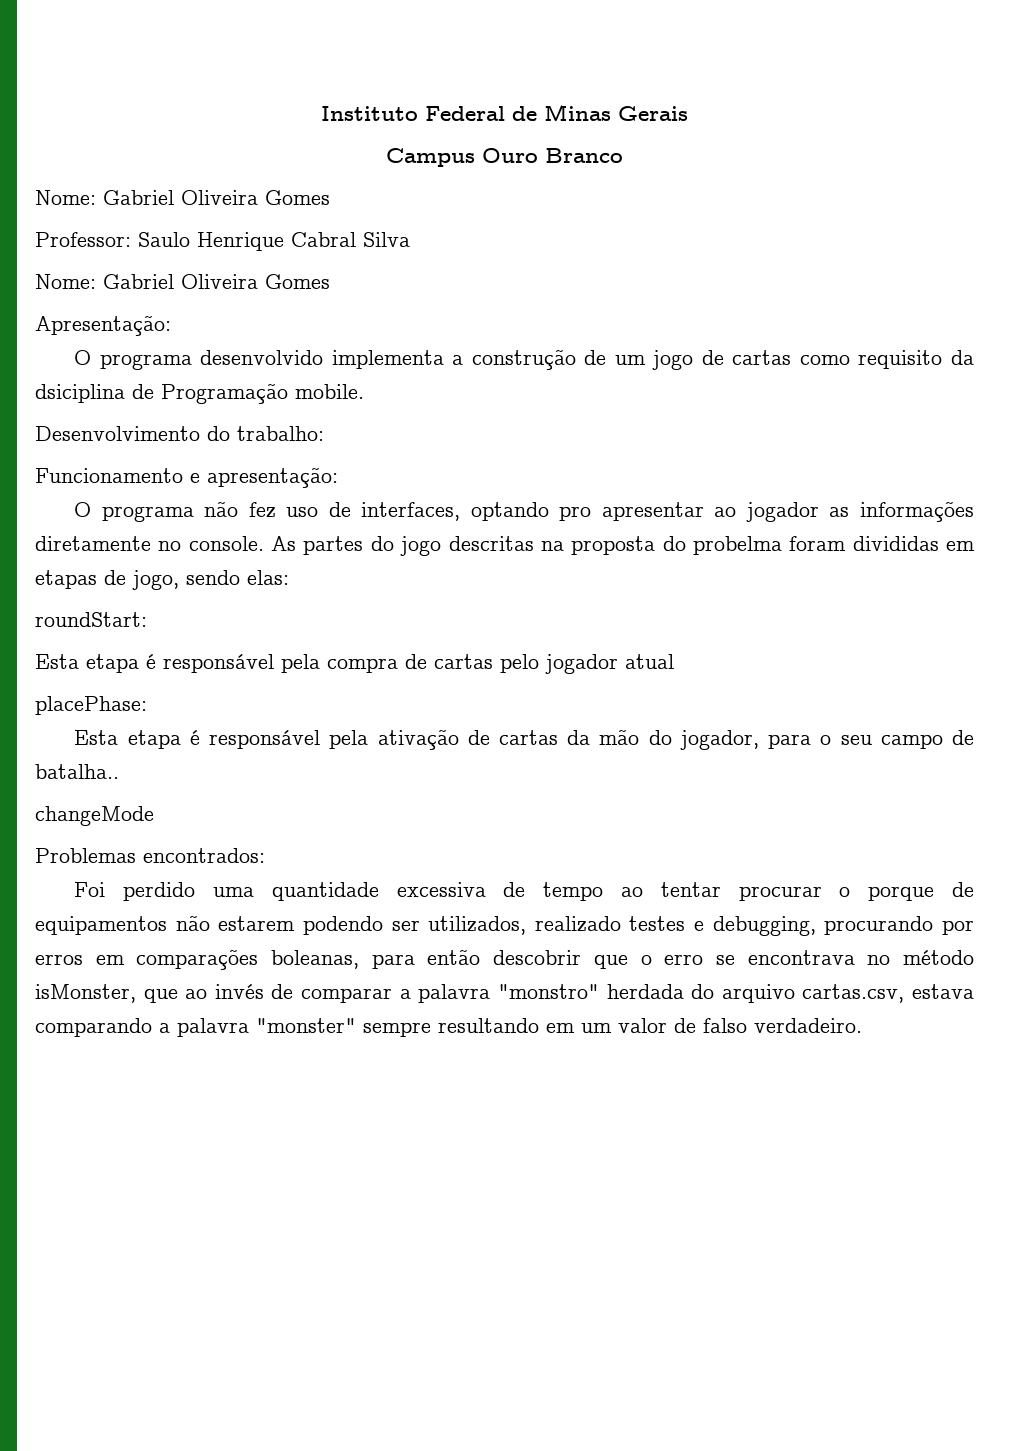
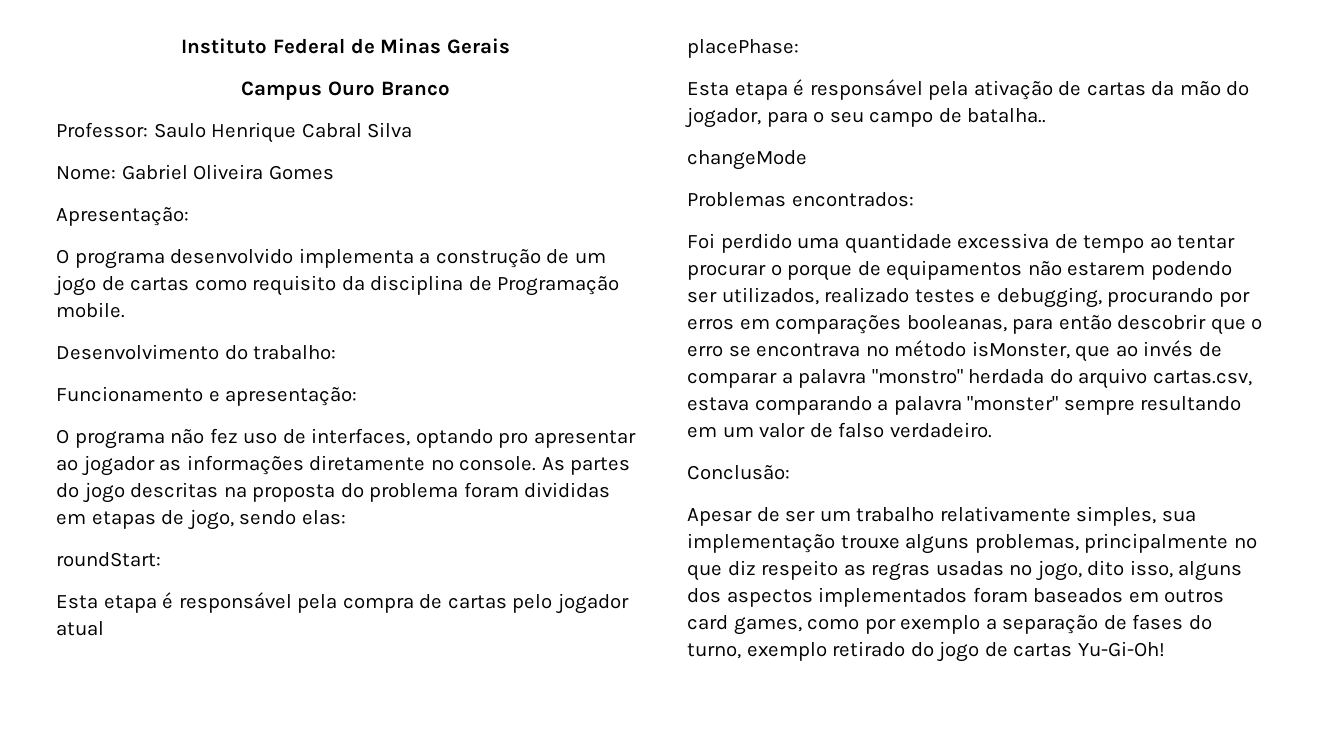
[35,190,330,205] // Nome: Gabriel Oliveira Gomes -> (450, 88) none
[35,384,125,403] dsiciplina -> [370,275,464,295] disciplina
[692,536,782,555] probelma -> [369,483,459,502] problema
[271,950,360,969] boleanas, -> [906,315,1007,332] booleanas,
(862, 1025) none -> [687,465,790,480] [687,506,1196,526] [687,533,1257,554] [687,560,1243,581] [687,587,1225,607] [687,614,1212,635] [687,641,1165,662] // Conclusão: // Apesar de ser um trabalho relativamente simples, sua implementação trouxe alguns problemas, principalmente no que diz respeito as regras usadas no jogo, dito isso, alguns dos aspectos implementados foram baseados em outros card games, como por exemplo a separação de fases do turno, exemplo retirado do jogo de cartas Yu-Gi-Oh!

